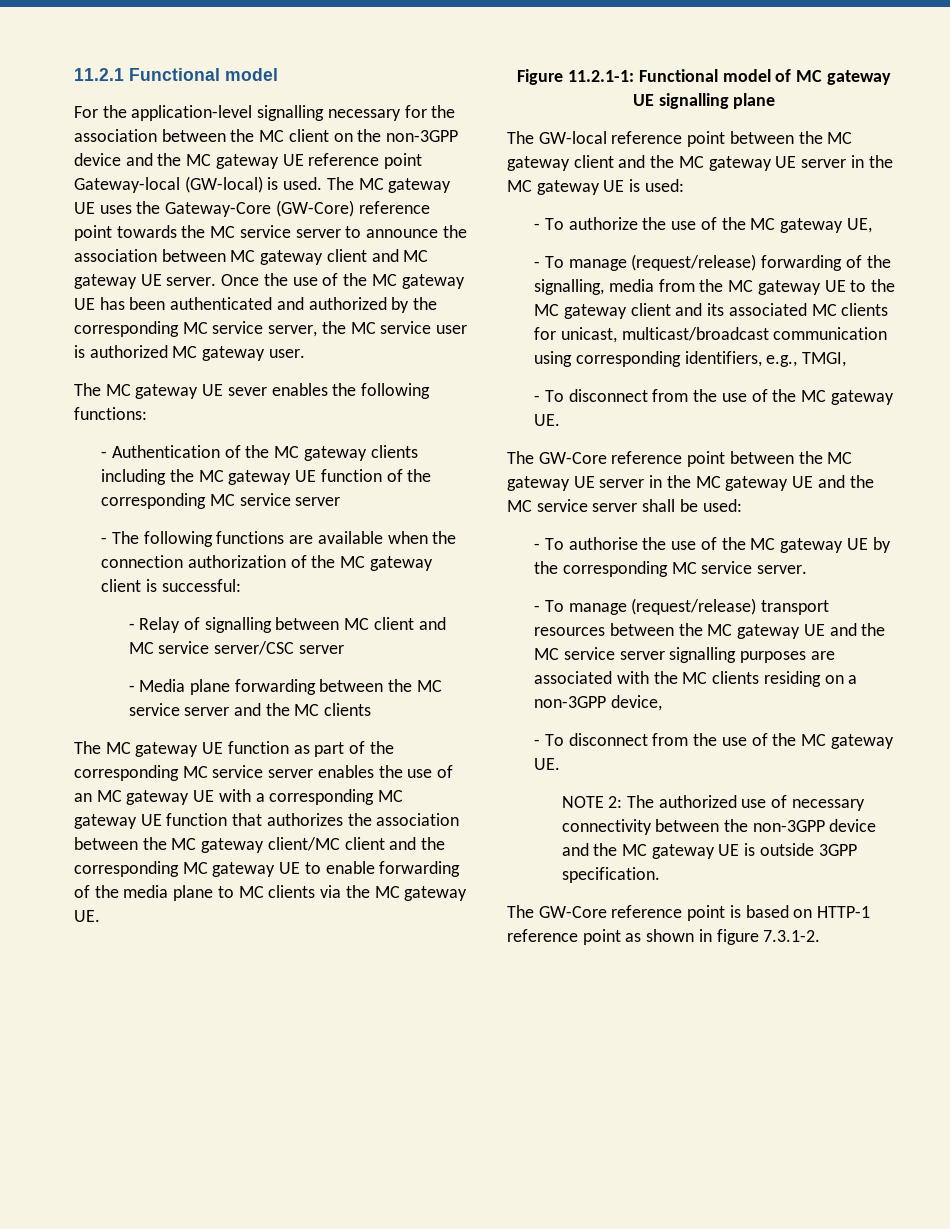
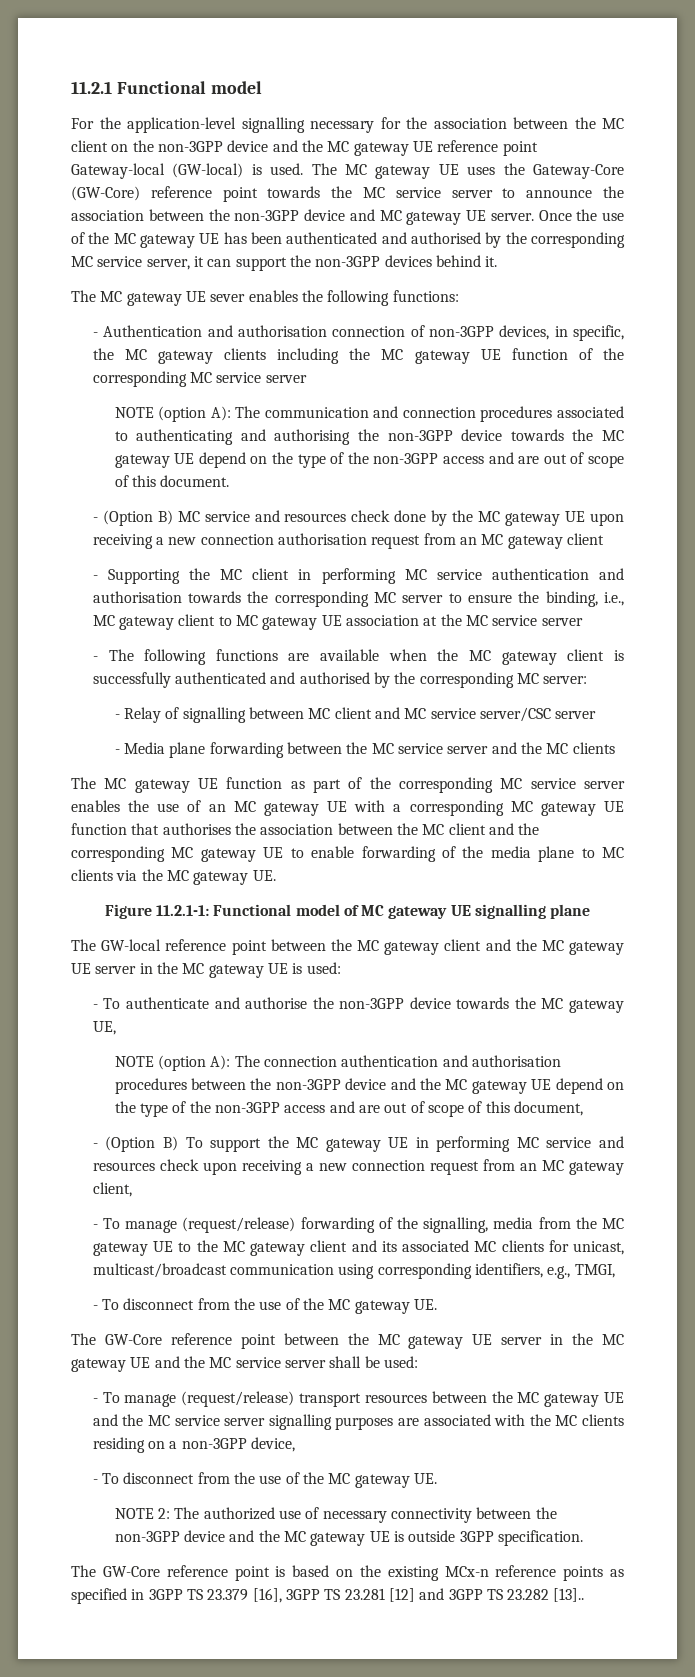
[230,249,367,265] MC gateway client -> [208,209,345,221] the non-3GPP device
[308,297,387,310] authorized -> [411,232,481,244] authorised
[321,321,468,334] [74,345,305,361] the MC service user is authorized MC gateway user. -> [193,255,498,271] it can support the non-3GPP devices behind it.
[224,445,241,458] of -> [207,325,624,341] and authorisation connection of non-3GPP devices, in specific,
(341, 501) none -> [114,406,625,422] [114,429,624,445] [114,452,624,468] [114,475,230,487] [92,510,624,526] [92,533,605,549] [92,568,625,584] [92,591,624,607] [92,614,583,630] // NOTE (option A): The communication and connection procedures associated to authenticating and authorising the non-3GPP device towards the MC gateway UE depend on the type of the non-3GPP access and are out of scope of this document. // - (Option B) MC service and resources check done by the MC gateway UE upon receiving a new connection authorisation request from an MC gateway client // - Supporting the MC client in performing MC service authentication and authorisation towards the corresponding MC server to ensure the binding, i.e., MC gateway client to MC gateway UE association at the MC service server
[101,555,433,571] [101,579,241,592] connection authorization of the MC gateway client is successful: -> [469,649,624,665] [92,672,588,688] MC gateway client is successfully authenticated and authorised by the corresponding MC server:
[266,813,460,826] [74,837,340,853] authorizes the association between the MC gateway client/MC -> [162,823,445,835] authorises the association between the MC
[568,217,872,233] authorize the use of the MC gateway UE, -> [125,997,624,1013] [92,1021,116,1035] [114,1055,561,1071] [114,1078,624,1094] [114,1101,583,1117] [92,1136,625,1152] [92,1159,625,1175] [92,1182,132,1197] authenticate and authorise the non-3GPP device towards the MC gateway UE, // NOTE (option A): The connection authentication and authorisation procedures between the non-3GPP device and the MC gateway UE depend on the type of the non-3GPP access and are out of scope of this document, // - (Option B) To support the MC gateway UE in performing MC service and resources check upon receiving a new connection request from an MC gateway client,
[534,537,891,553] [534,561,808,577] // - To authorise the use of the MC gateway UE by the corresponding MC service server. -> (418, 1362) none
[817,906,871,918] [507,929,821,945] HTTP-1 reference point as shown in figure 7.3.1-2. -> [359,1565,624,1581] [71,1588,585,1604] the existing MCx-n reference points as specified in 3GPP TS 23.379 [16], 3GPP TS 23.281 [12] and 3GPP TS 23.282 [13]..

